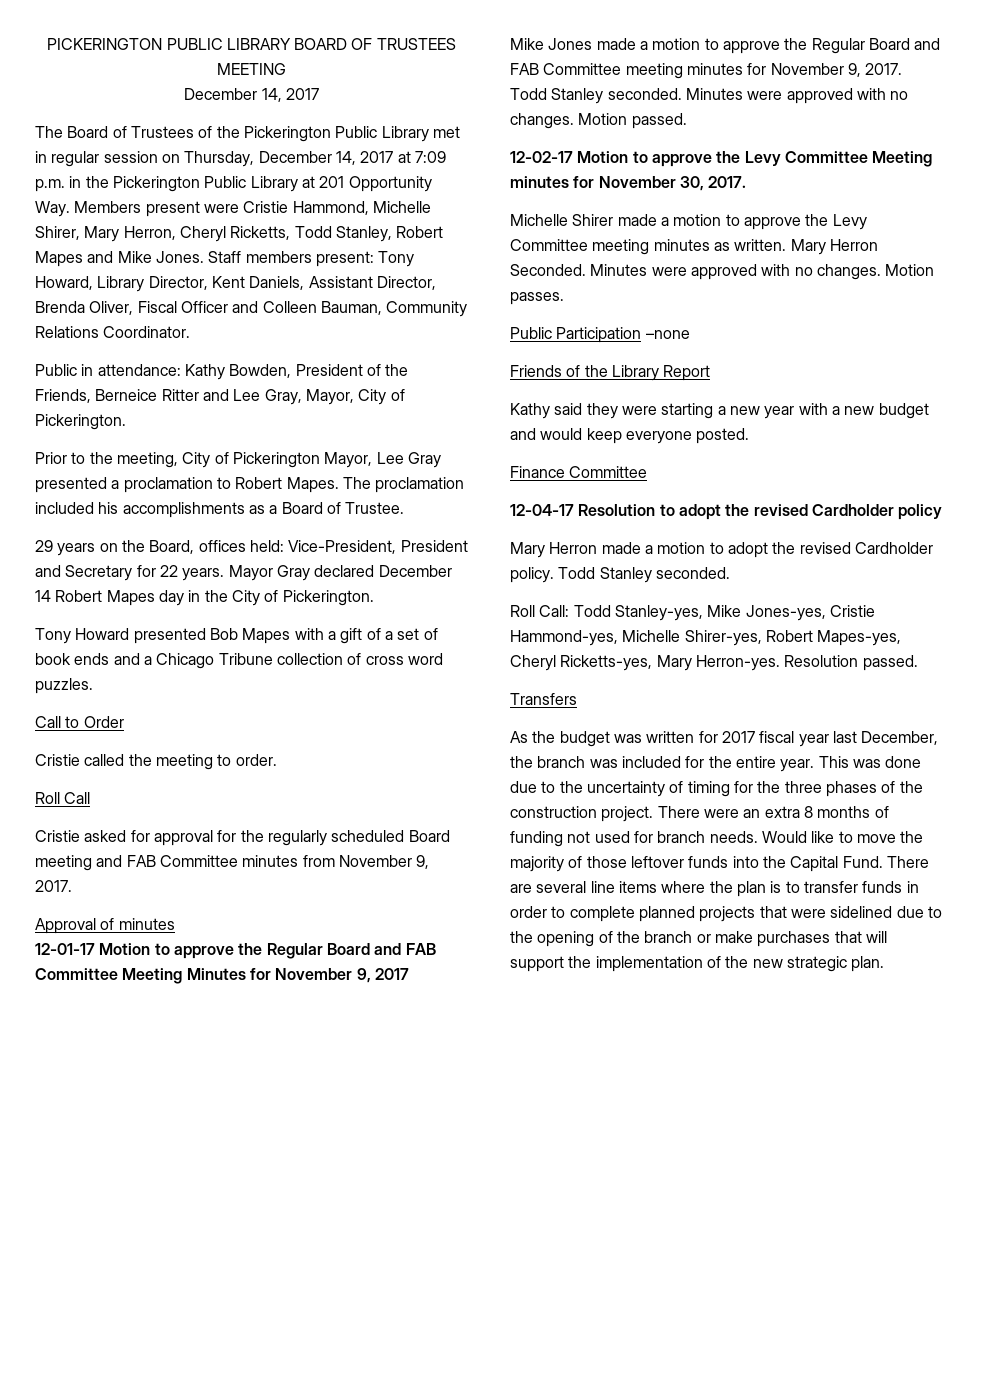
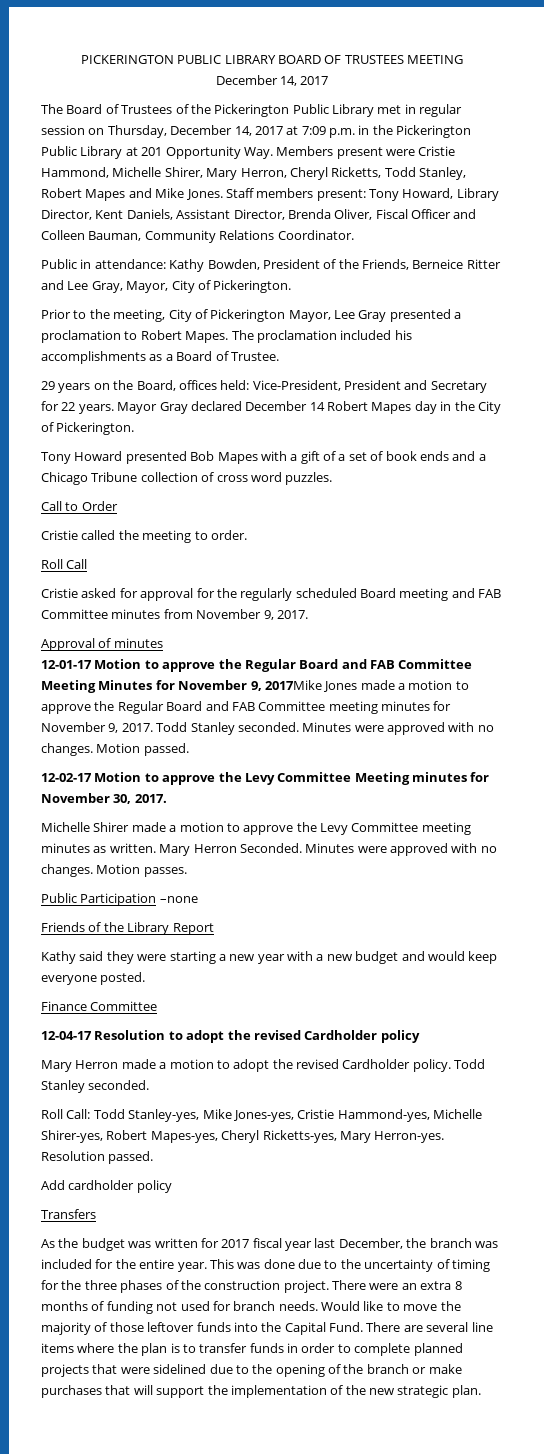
[374,968,409,980] [510,38,544,50] 2017 // Mike -> [264,680,322,690] 2017Mike
(918, 663) none -> [41,1180,172,1193] // Add cardholder policy

